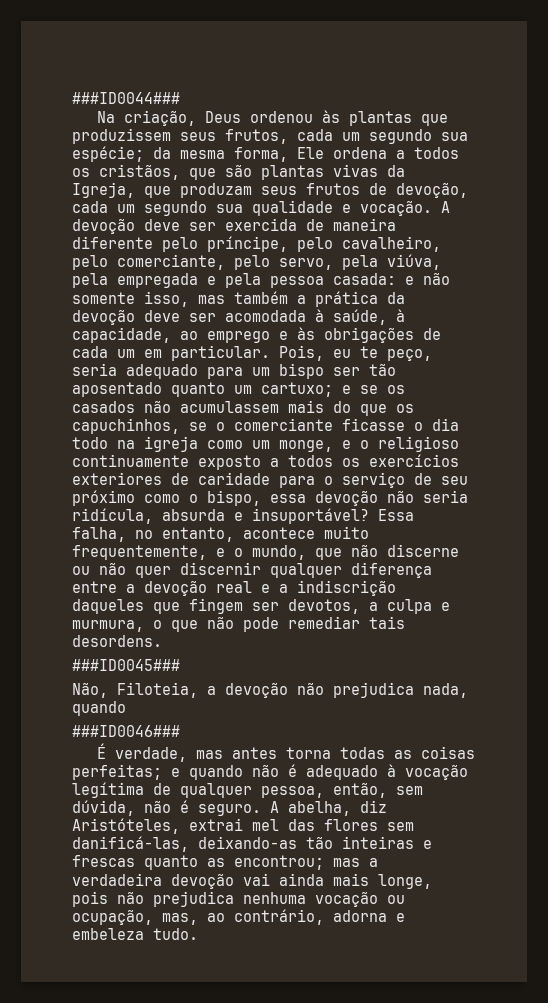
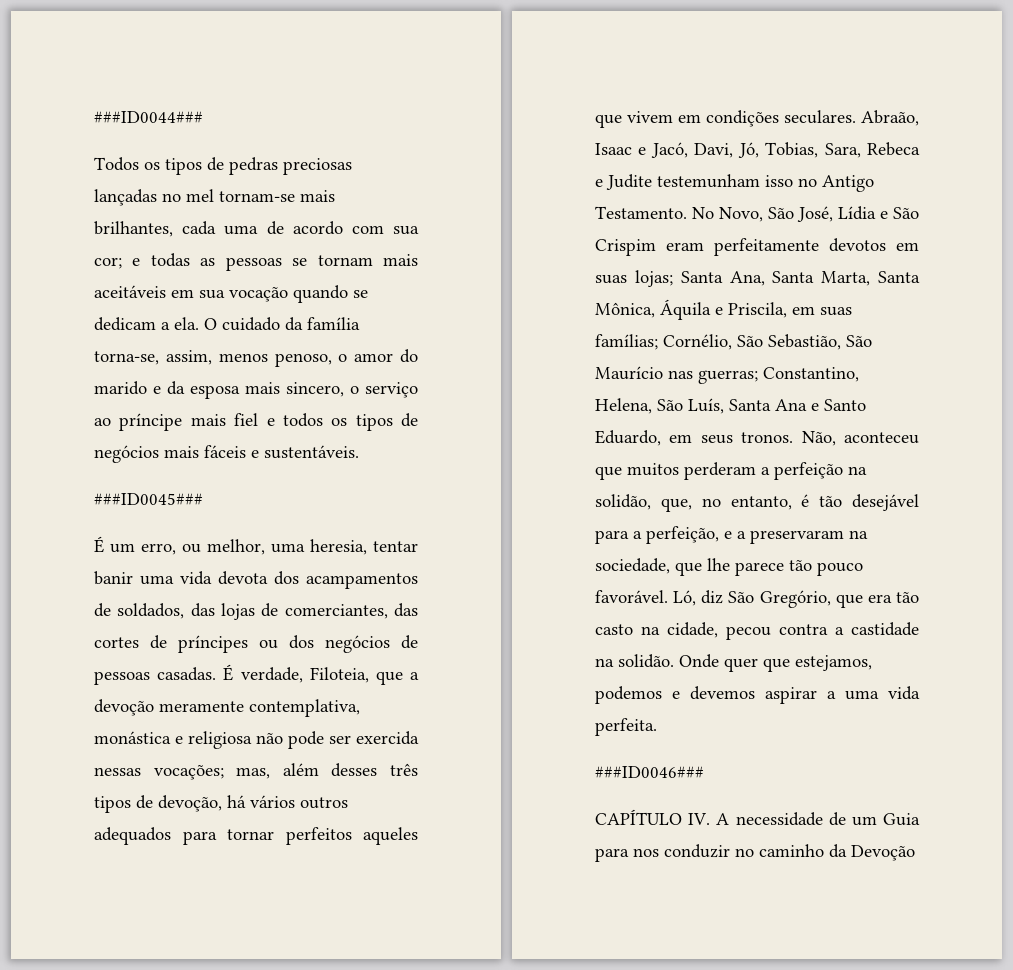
[97,110,449,126] [72,128,468,144] [72,146,459,162] [72,164,405,180] [72,182,468,198] [72,200,450,216] [72,218,396,234] [72,236,441,252] [72,254,441,270] [72,273,450,288] [72,291,405,307] [72,309,405,325] [72,327,441,343] [72,345,432,361] [72,363,396,379] [72,382,405,397] [72,400,414,416] [72,418,459,434] [72,436,459,452] [72,454,459,470] [72,472,468,488] [72,490,468,506] [72,508,414,524] [72,526,369,542] [72,544,459,560] [72,562,432,578] [72,580,396,596] [72,598,450,614] [72,616,405,632] [72,635,162,647] [72,659,180,671] [72,682,468,698] [72,701,126,716] [72,725,180,737] [97,743,476,762] [72,764,468,780] [72,782,423,798] [72,800,387,816] [72,818,414,834] [72,836,432,852] [72,855,378,870] [72,873,432,889] [72,891,405,907] [72,909,405,925] [72,928,198,940] Na criação, Deus ordenou às plantas que produzissem seus frutos, cada um segundo sua espécie; da mesma forma, Ele ordena a todos os cristãos, que são plantas vivas da Igreja, que produzam seus frutos de devoção, cada um segundo sua qualidade e vocação. A devoção deve ser exercida de maneira diferente pelo príncipe, pelo cavalheiro, pelo comerciante, pelo servo, pela viúva, pela empregada e pela pessoa casada: e não somente isso, mas também a prática da devoção deve ser acomodada à saúde, à capacidade, ao emprego e às obrigações de cada um em particular. Pois, eu te peço, seria adequado para um bispo ser tão aposentado quanto um cartuxo; e se os casados não acumulassem mais do que os capuchinhos, se o comerciante ficasse o dia todo na igreja como um monge, e o religioso continuamente exposto a todos os exercícios exteriores de caridade para o serviço de seu próximo como o bispo, essa devoção não seria ridícula, absurda e insuportável? Essa falha, no entanto, acontece muito frequentemente, e o mundo, que não discerne ou não quer discernir qualquer diferença entre a devoção real e a indiscrição daqueles que fingem ser devotos, a culpa e murmura, o que não pode remediar tais desordens. // ###ID0045### // Não, Filoteia, a devoção não prejudica nada, quando // ###ID0046### // É verdade, mas antes torna todas as coisas perfeitas; e quando não é adequado à vocação legítima de qualquer pessoa, então, sem dúvida, não é seguro. A abelha, diz Aristóteles, extrai mel das flores sem danificá-las, deixando-as tão inteiras e frescas quanto as encontrou; mas a verdadeira devoção vai ainda mais longe, pois não prejudica nenhuma vocação ou ocupação, mas, ao contrário, adorna e embeleza tudo. -> [94,157,352,175] [94,189,335,206] [94,221,419,237] [94,253,418,271] [94,285,368,303] [94,317,360,331] [94,349,418,367] [94,381,418,399] [94,413,418,431] [94,445,359,463] [94,493,203,505] [94,536,418,555] [94,571,418,589] [94,603,418,620] [94,635,418,653] [94,664,419,685] [94,699,360,717] [94,731,419,749] [94,763,418,780] [94,795,348,813] [94,827,418,845] [595,110,919,128] [595,142,920,158] [595,174,874,192] [595,206,919,222] [595,238,919,256] [595,270,920,287] [595,299,852,320] [595,334,872,350] [595,366,859,384] [595,398,866,414] [595,430,919,446] [595,462,867,480] [595,494,919,512] [595,526,868,544] [595,558,863,576] [595,590,919,608] [595,622,919,640] [595,654,872,672] [595,686,920,704] [595,718,657,736] [595,766,704,778] [595,809,920,826] [595,844,915,862] Todos os tipos de pedras preciosas lançadas no mel tornam-se mais brilhantes, cada uma de acordo com sua cor; e todas as pessoas se tornam mais aceitáveis em sua vocação quando se dedicam a ela. O cuidado da família torna-se, assim, menos penoso, o amor do marido e da esposa mais sincero, o serviço ao príncipe mais fiel e todos os tipos de negócios mais fáceis e sustentáveis. // ###ID0045### // É um erro, ou melhor, uma heresia, tentar banir uma vida devota dos acampamentos de soldados, das lojas de comerciantes, das cortes de príncipes ou dos negócios de pessoas casadas. É verdade, Filoteia, que a devoção meramente contemplativa, monástica e religiosa não pode ser exercida nessas vocações; mas, além desses três tipos de devoção, há vários outros adequados para tornar perfeitos aqueles que vivem em condições seculares. Abraão, Isaac e Jacó, Davi, Jó, Tobias, Sara, Rebeca e Judite testemunham isso no Antigo Testamento. No Novo, São José, Lídia e São Crispim eram perfeitamente devotos em suas lojas; Santa Ana, Santa Marta, Santa Mônica, Áquila e Priscila, em suas famílias; Cornélio, São Sebastião, São Maurício nas guerras; Constantino, Helena, São Luís, Santa Ana e Santo Eduardo, em seus tronos. Não, aconteceu que muitos perderam a perfeição na solidão, que, no entanto, é tão desejável para a perfeição, e a preservaram na sociedade, que lhe parece tão pouco favorável. Ló, diz São Gregório, que era tão casto na cidade, pecou contra a castidade na solidão. Onde quer que estejamos, podemos e devemos aspirar a uma vida perfeita. // ###ID0046### // CAPÍTULO IV. A necessidade de um Guia para nos conduzir no caminho da Devoção

